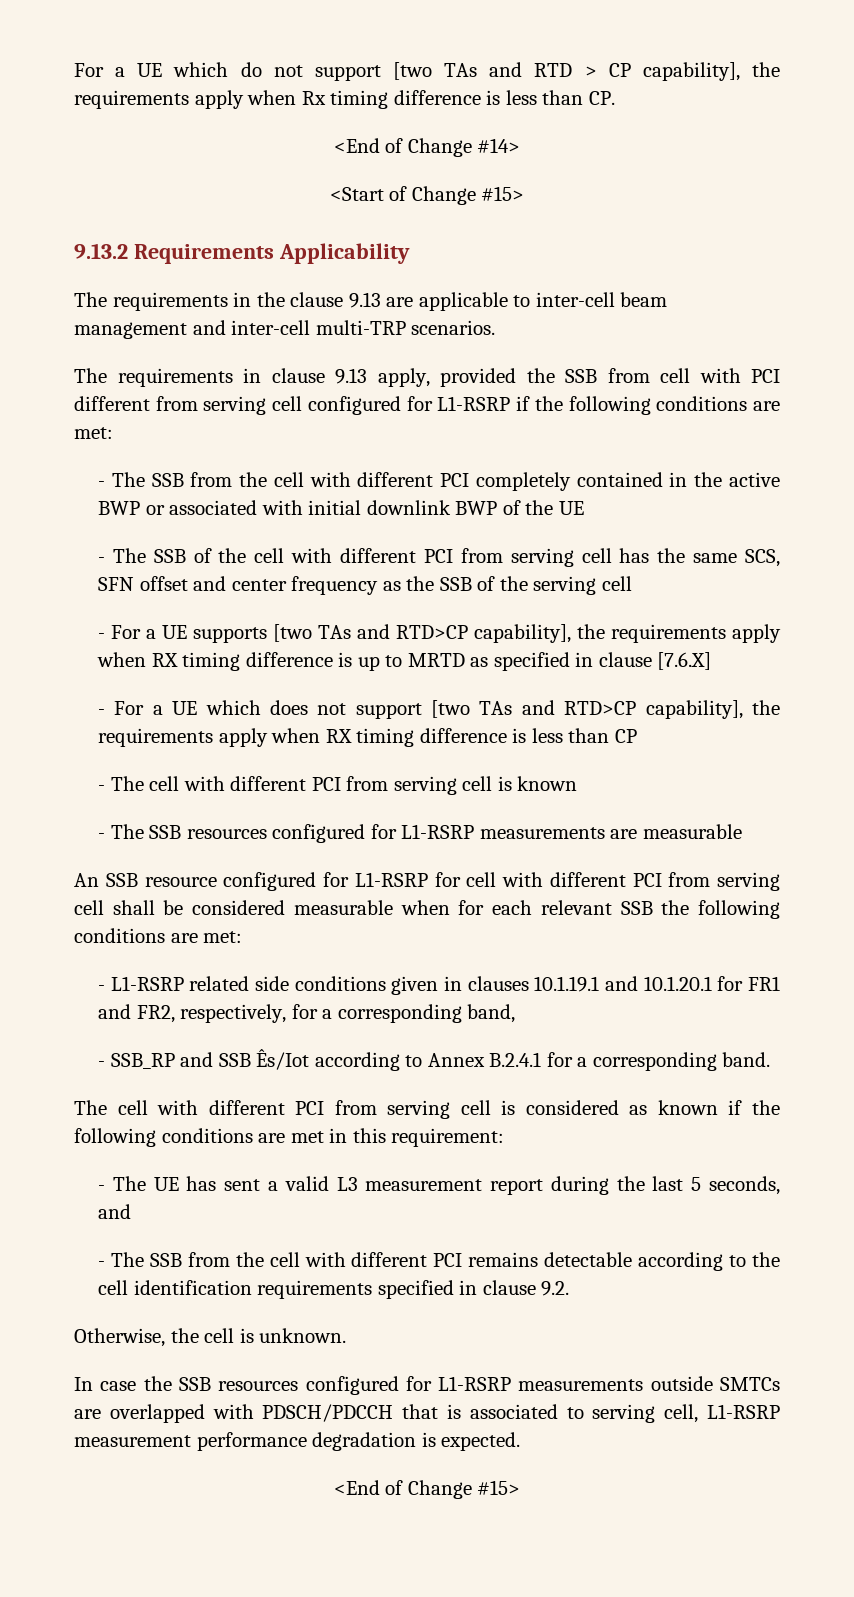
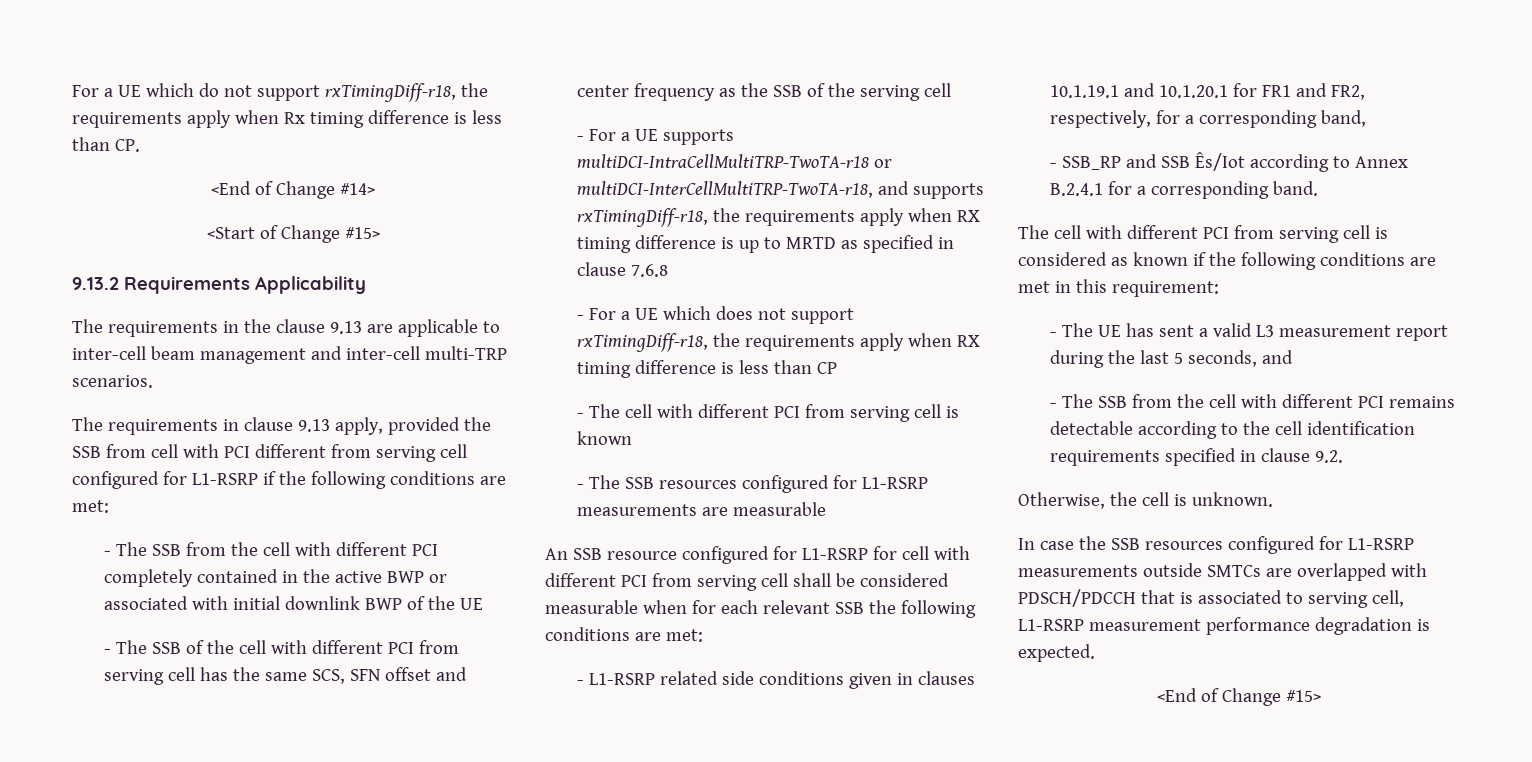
[393,62,740,81] [two TAs and RTD > CP capability], -> [324,83,456,102] rxTimingDiff-r18,
[273,624,572,643] [two TAs and RTD>CP capability], -> [576,154,892,168] [576,181,984,199] [576,208,708,227] multiDCI-IntraCellMultiTRP-TwoTA-r18 or multiDCI-InterCellMultiTRP-TwoTA-r18, and supports rxTimingDiff-r18,
[657,652,712,670] [7.6.X] -> [630,264,668,277] 7.6.8
[431,700,743,719] [two TAs and RTD>CP capability], -> [576,333,708,352] rxTimingDiff-r18,

